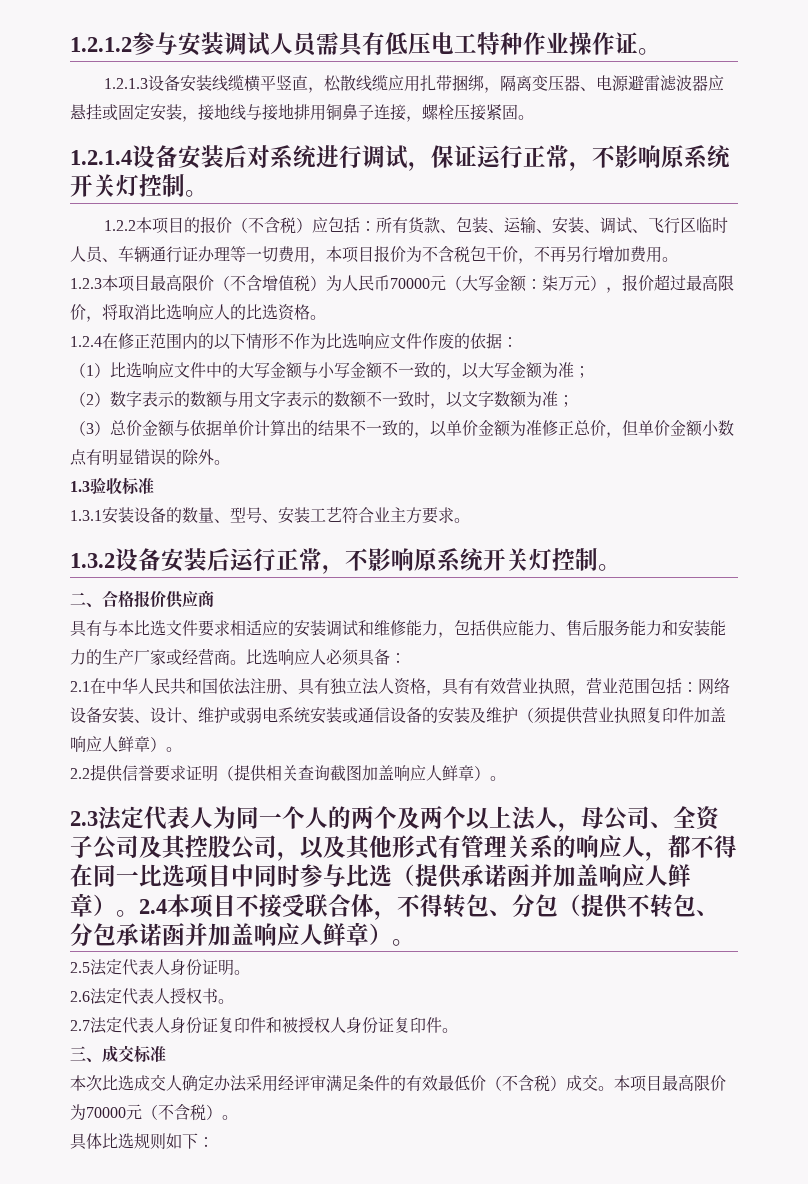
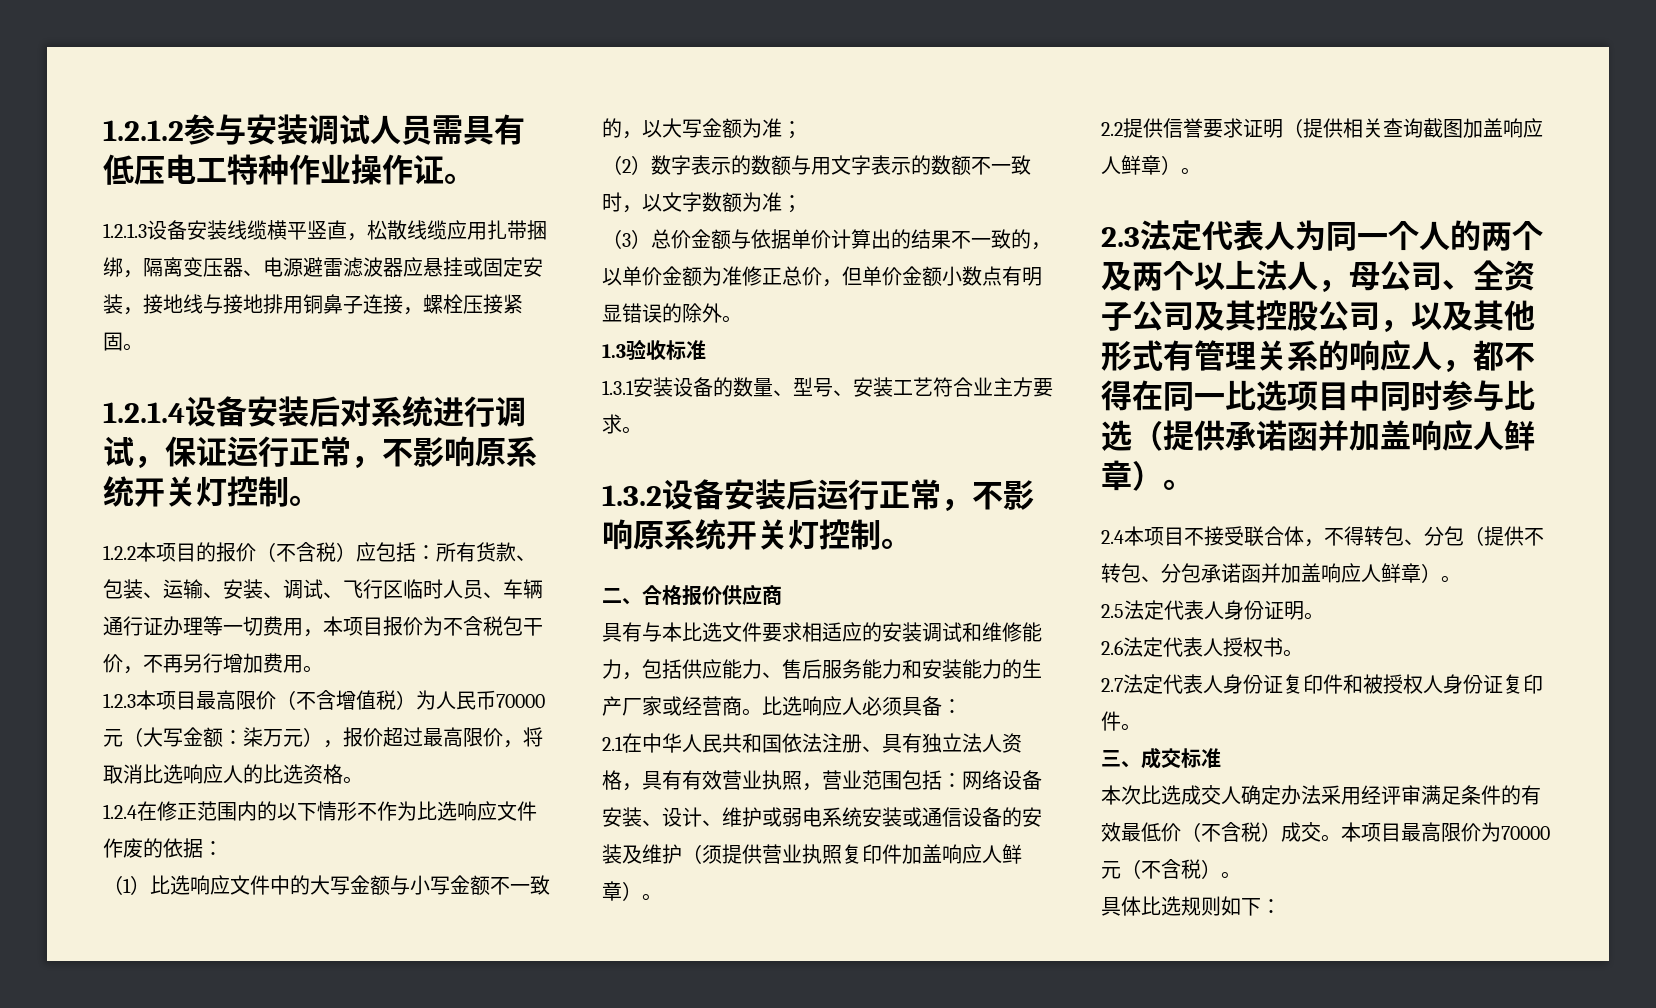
(139, 913) none -> (1194, 484) //

